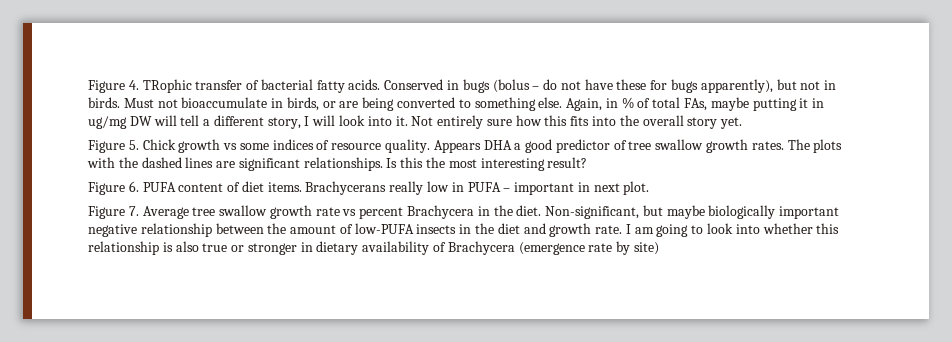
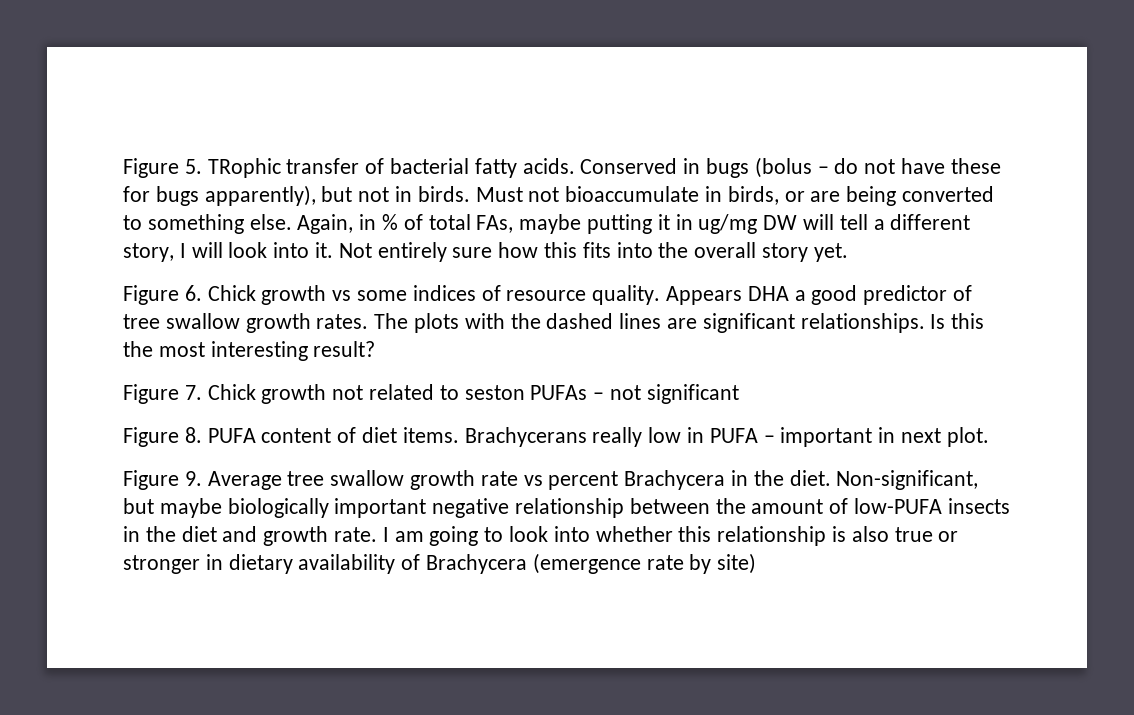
[88,80,139,93] Figure 4. -> [123,158,202,178] Figure 5.
[128,140,139,150] 5. -> [184,285,202,301] 6.
[128,181,139,192] 6. -> [184,384,739,404] [123,427,202,447] 7. Chick growth not related to seston PUFAs – not significant // Figure 8.
[128,206,139,216] 7. -> [184,471,202,486] 9.

